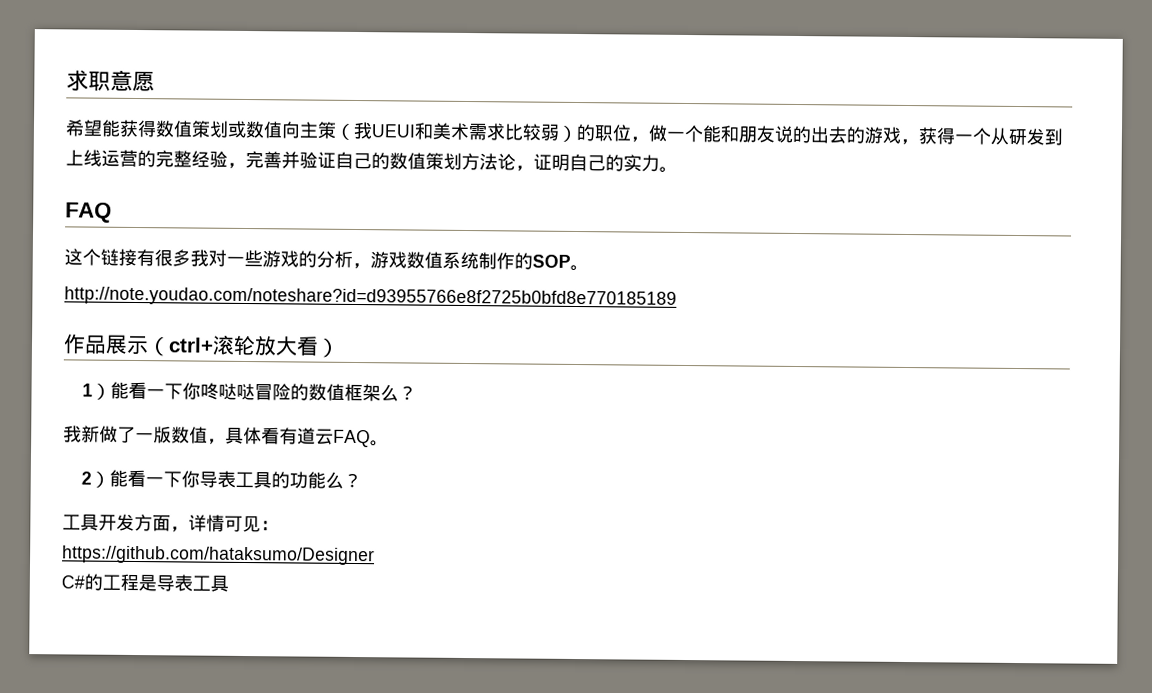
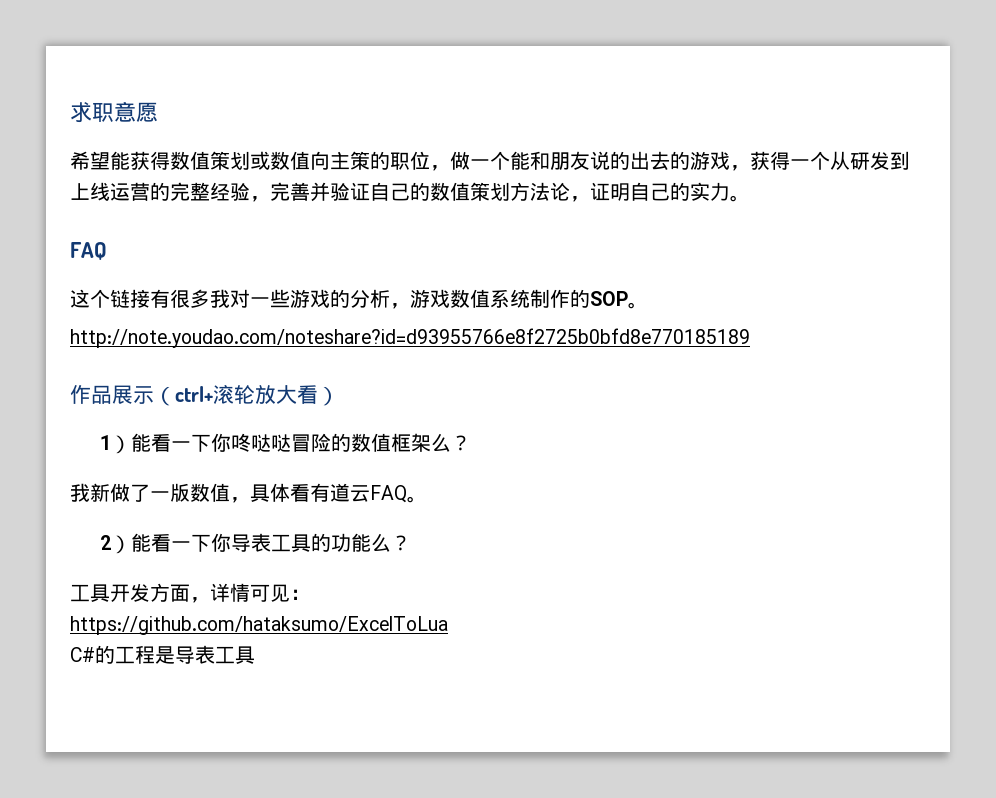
[335,121,578,142] （我UEUI和美术需求比较弱） -> (370, 160) none
[62,545,375,566] https://github.com/hataksumo/Designer -> [70,616,448,635] https://github.com/hataksumo/ExcelToLua

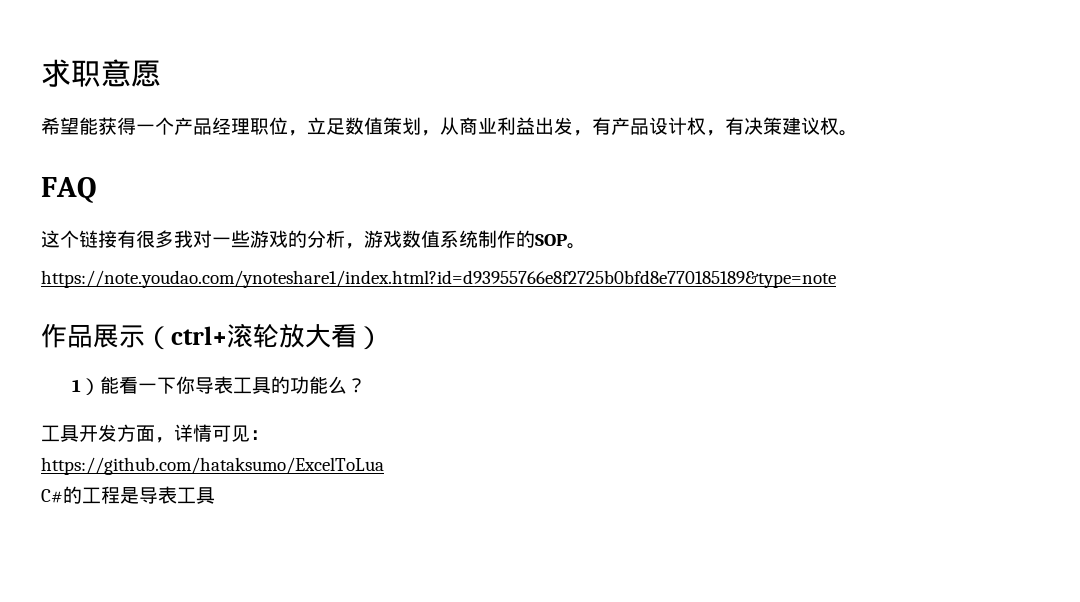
[170,151,910,171] [70,182,730,202] 数值策划或数值向主策的职位，做一个能和朋友说的出去的游戏，获得一个从研发到上线运营的完整经验，完善并验证自己的数值策划方法论，证明自己的实力 -> [136,117,839,136] 一个产品经理职位，立足数值策划，从商业利益出发，有产品设计权，有决策建议权
[70,328,750,348] http://note.youdao.com/noteshare?id=d93955766e8f2725b0bfd8e770185189 -> [41,270,836,288] https://note.youdao.com/ynoteshare1/index.html?id=d93955766e8f2725b0bfd8e770185189&type=note
[231,433,472,452] [70,483,427,503] [100,533,232,554] 咚哒哒冒险的数值框架么？ // 我新做了一版数值，具体看有道云FAQ。 // 2）能看一下你 -> (195, 385) none

